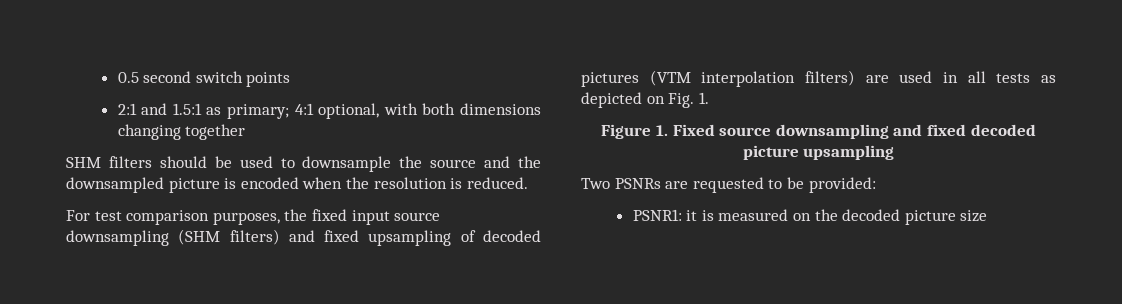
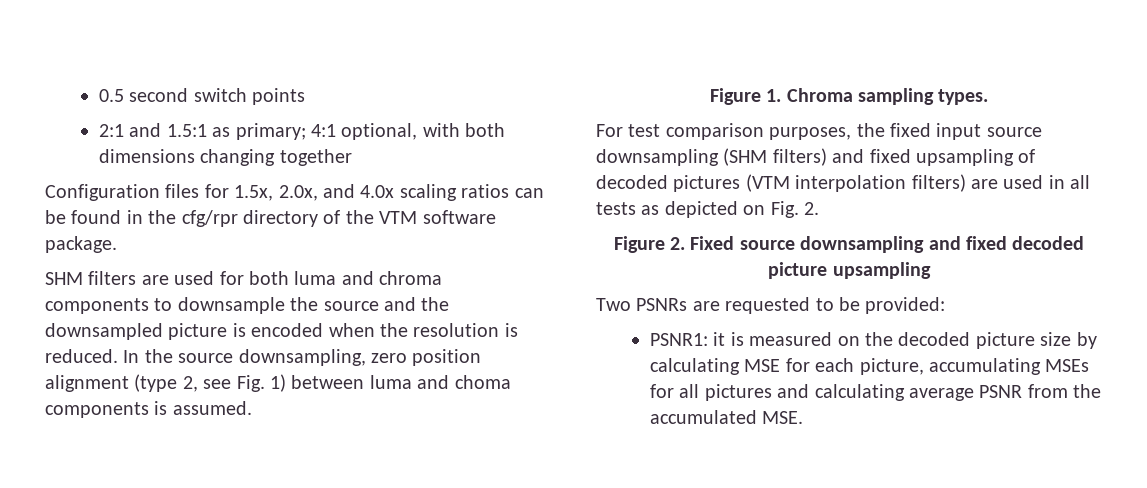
[66,156,273,168] SHM filters should be used -> [45,184,544,201] [45,210,496,227] [45,236,117,253] [45,271,443,285] [45,298,149,314] Configuration files for 1.5x, 2.0x, and 4.0x scaling ratios can be found in the cfg/rpr directory of the VTM software package. // SHM filters are used for both luma and chroma components
(528, 183) none -> [123,349,482,366] [45,374,511,392] [45,401,252,418] [709,88,989,105] In the source downsampling, zero position alignment (type 2, see Fig. 1) between luma and choma components is assumed. // Figure 1. Chroma sampling types.
[698,92,709,104] [601,124,669,139] 1. // Figure 1. -> [804,202,819,215] [613,236,685,253] 2. // Figure 2.
(988, 216) none -> [1076,332,1097,349] [650,358,1090,375] [650,384,1102,401] [650,410,804,424] by calculating MSE for each picture, accumulating MSEs for all pictures and calculating average PSNR from the accumulated MSE.

